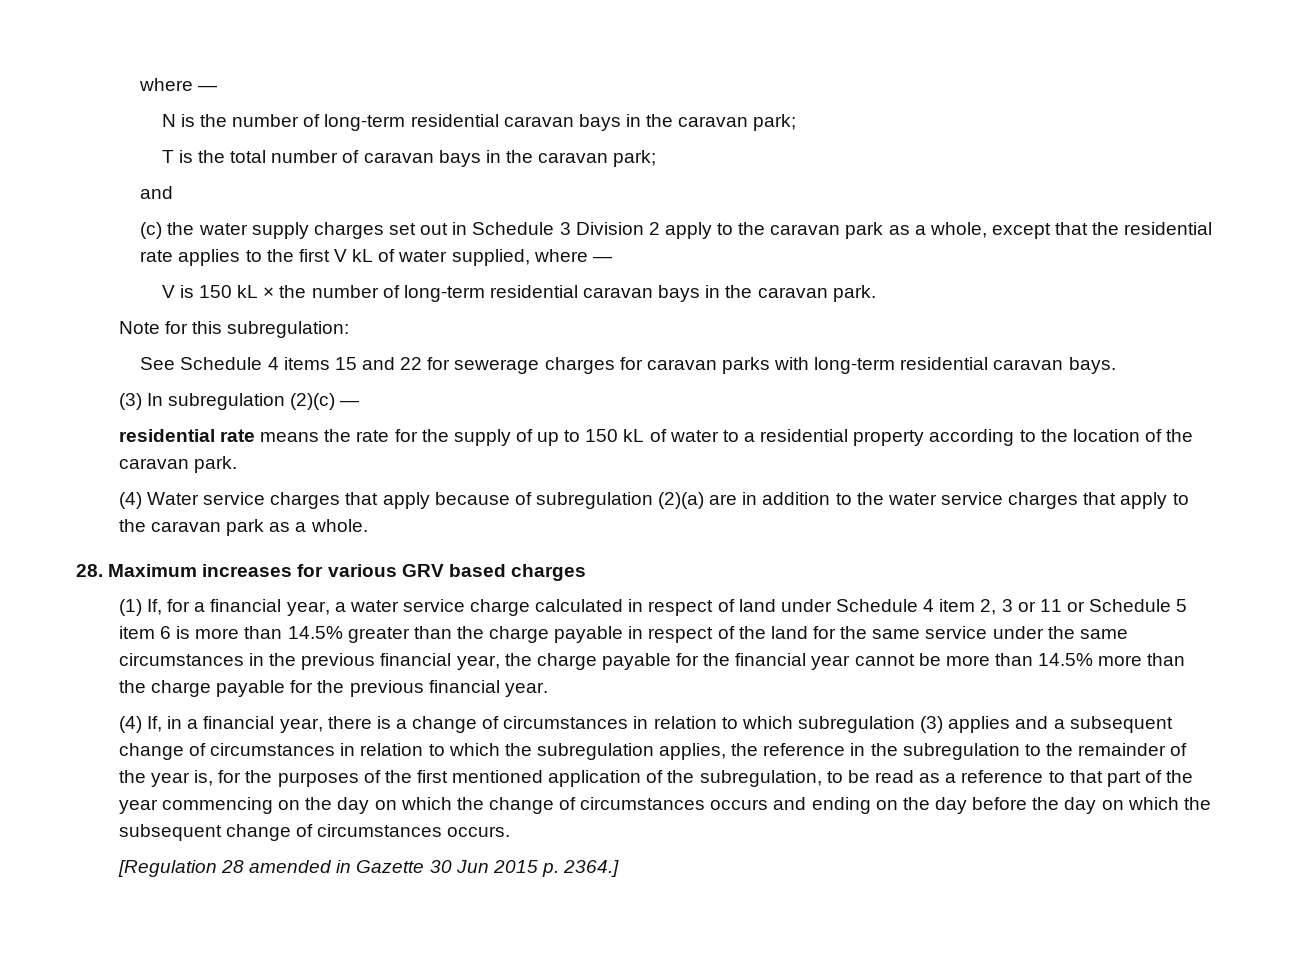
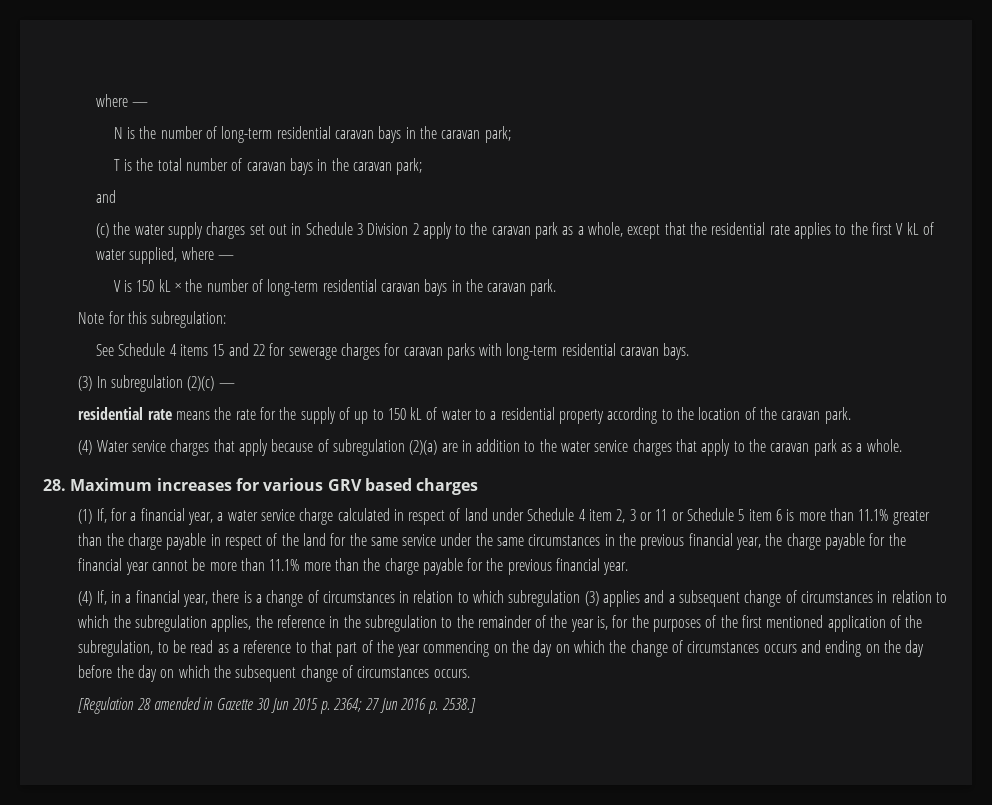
[287,626,343,639] 14.5% -> [858,509,889,521] 11.1%
[1038,653,1094,666] 14.5% -> [269,559,300,571] 11.1%
[563,860,620,877] 2364.] -> [333,698,476,714] 2364; 27 Jun 2016 p. 2538.]

